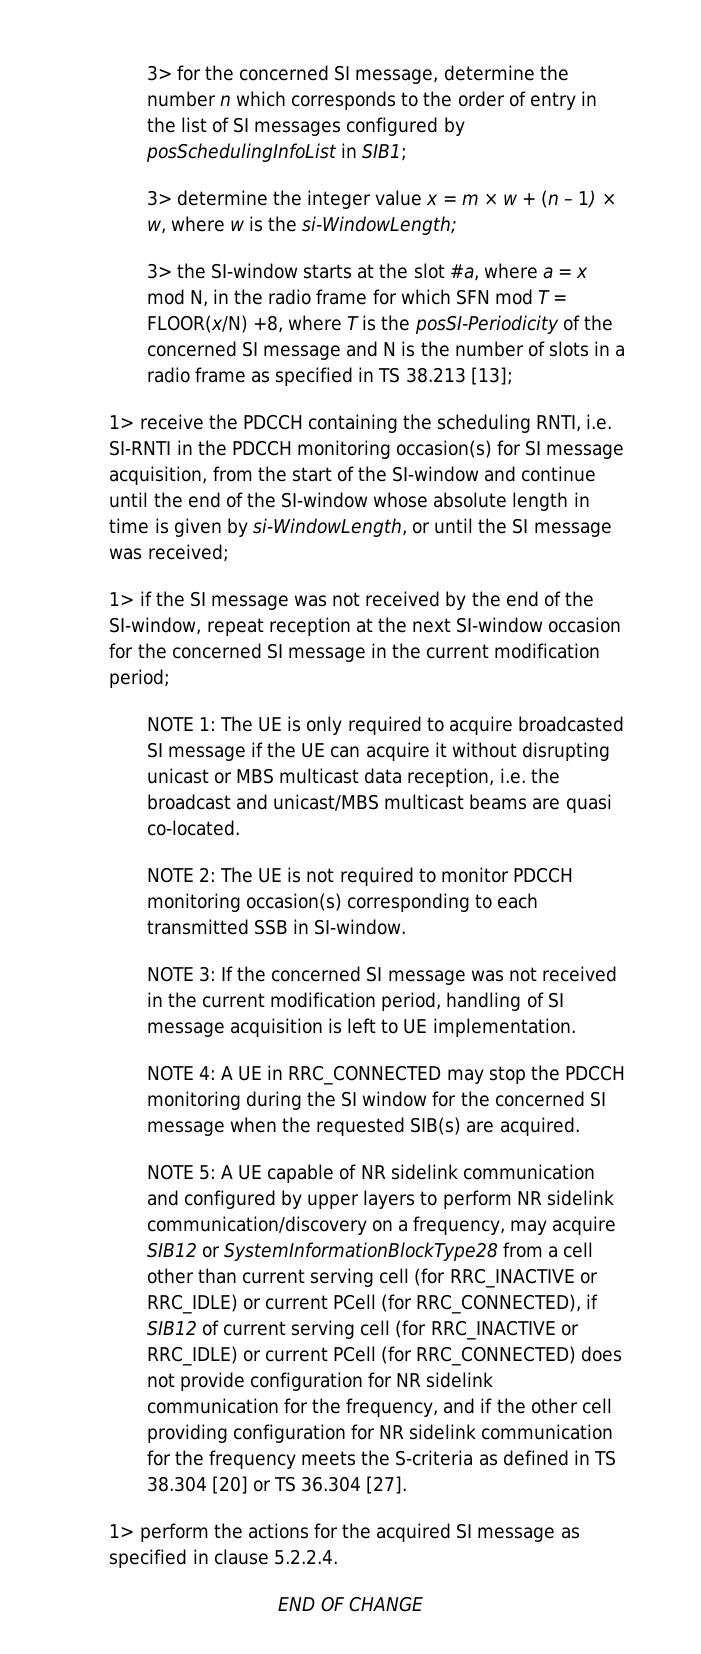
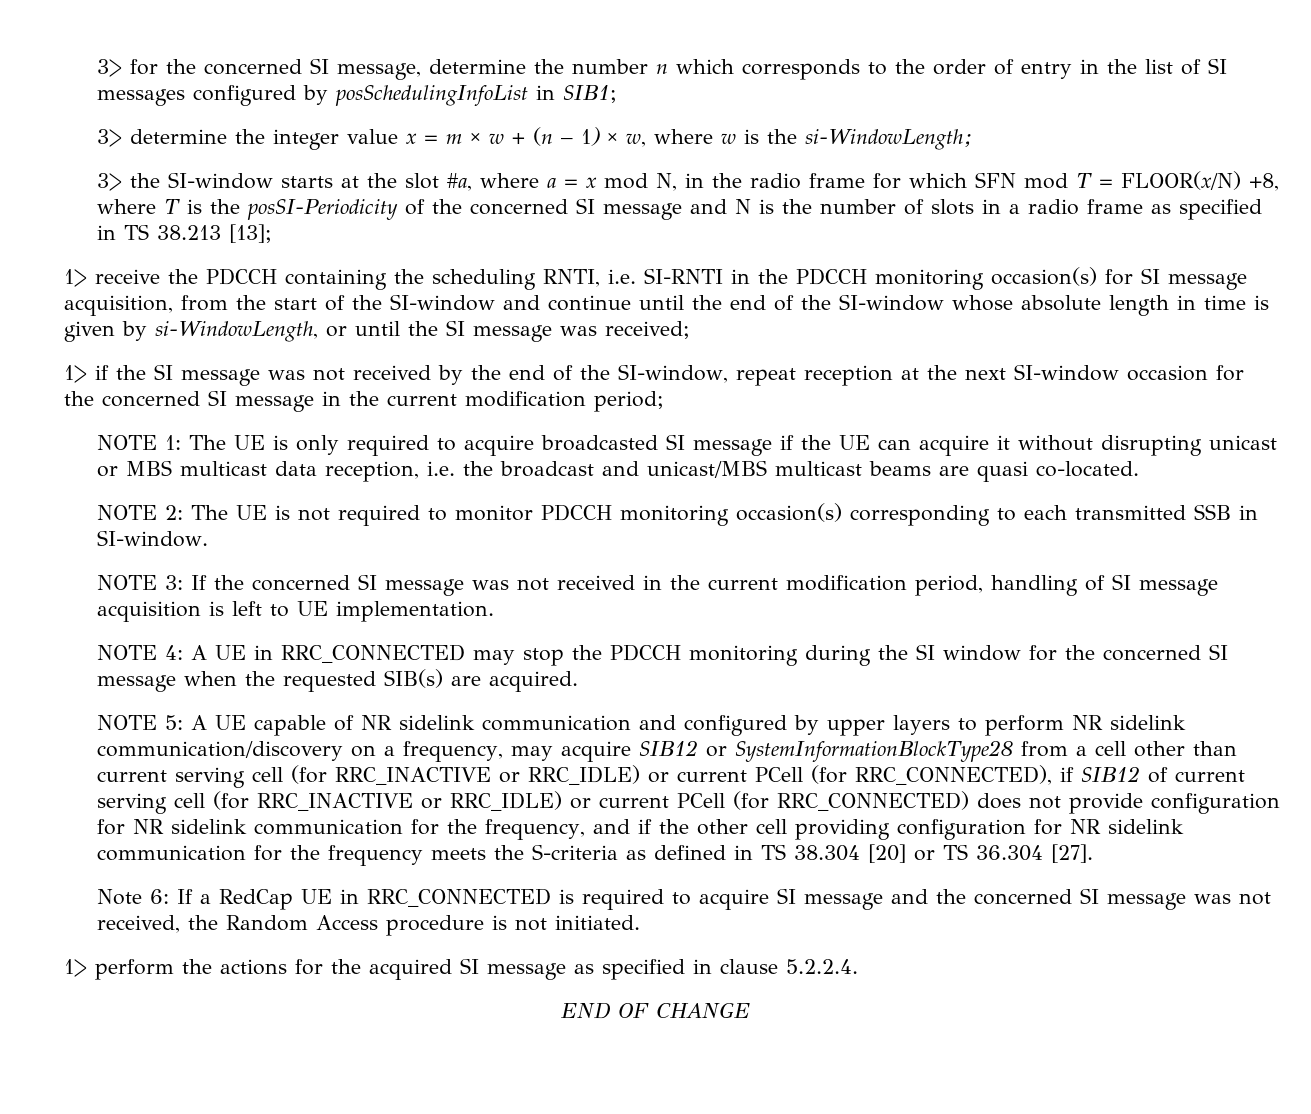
(408, 1485) none -> [96,888,1271,910] [96,915,640,936] // Note 6: If a RedCap UE in RRC_CONNECTED is required to acquire SI message and the concerned SI message was not received, the Random Access procedure is not initiated.

